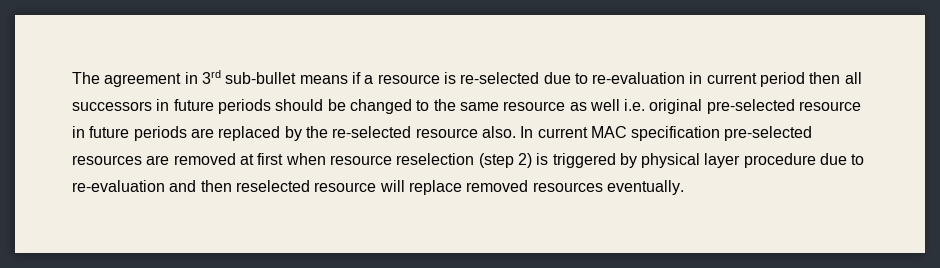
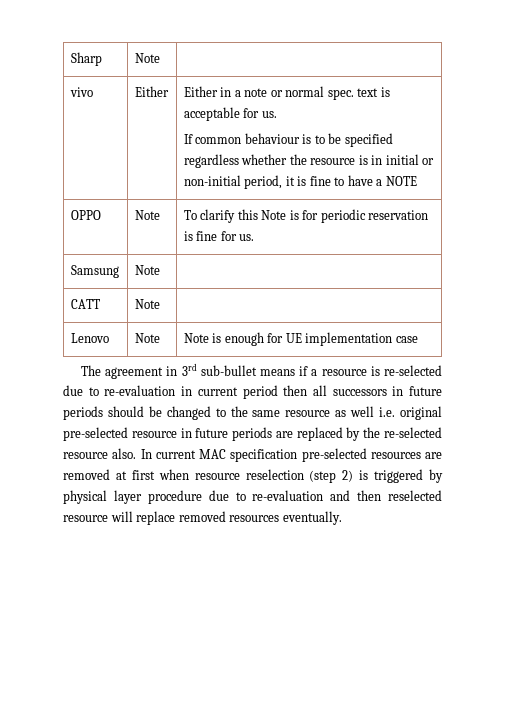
(72, 78) none -> [70,52,102,66] [134,53,160,63] [69,87,93,97] [134,86,169,97] [183,86,390,100] [183,107,277,121] [183,133,393,147] [183,154,435,168] [183,175,417,189] [70,210,101,220] [134,210,160,220] [183,209,429,223] [183,231,255,241] [70,265,119,278] [134,265,160,275] [70,299,100,309] [134,299,160,309] [70,333,109,343] [134,333,160,343] [183,332,418,346] Sharp | Note | // vivo | Either | Either in a note or normal spec. text is acceptable for us. // If common behaviour is to be specified regardless whether the resource is in initial or non-initial period, it is fine to have a NOTE // OPPO | Note | To clarify this Note is for periodic reservation is fine for us. // Samsung | Note | // CATT | Note | // Lenovo | Note | Note is enough for UE implementation case //

